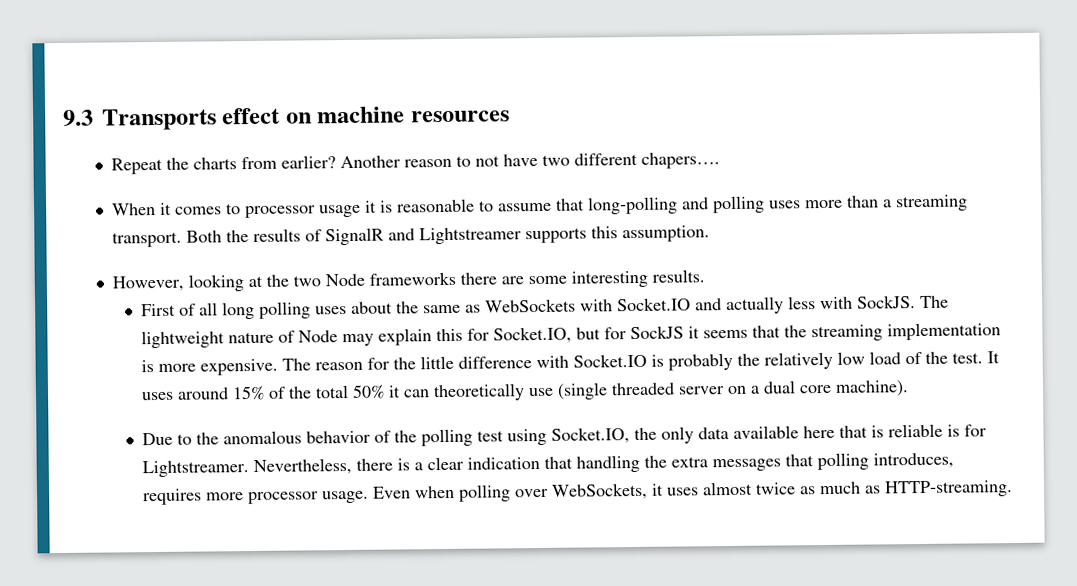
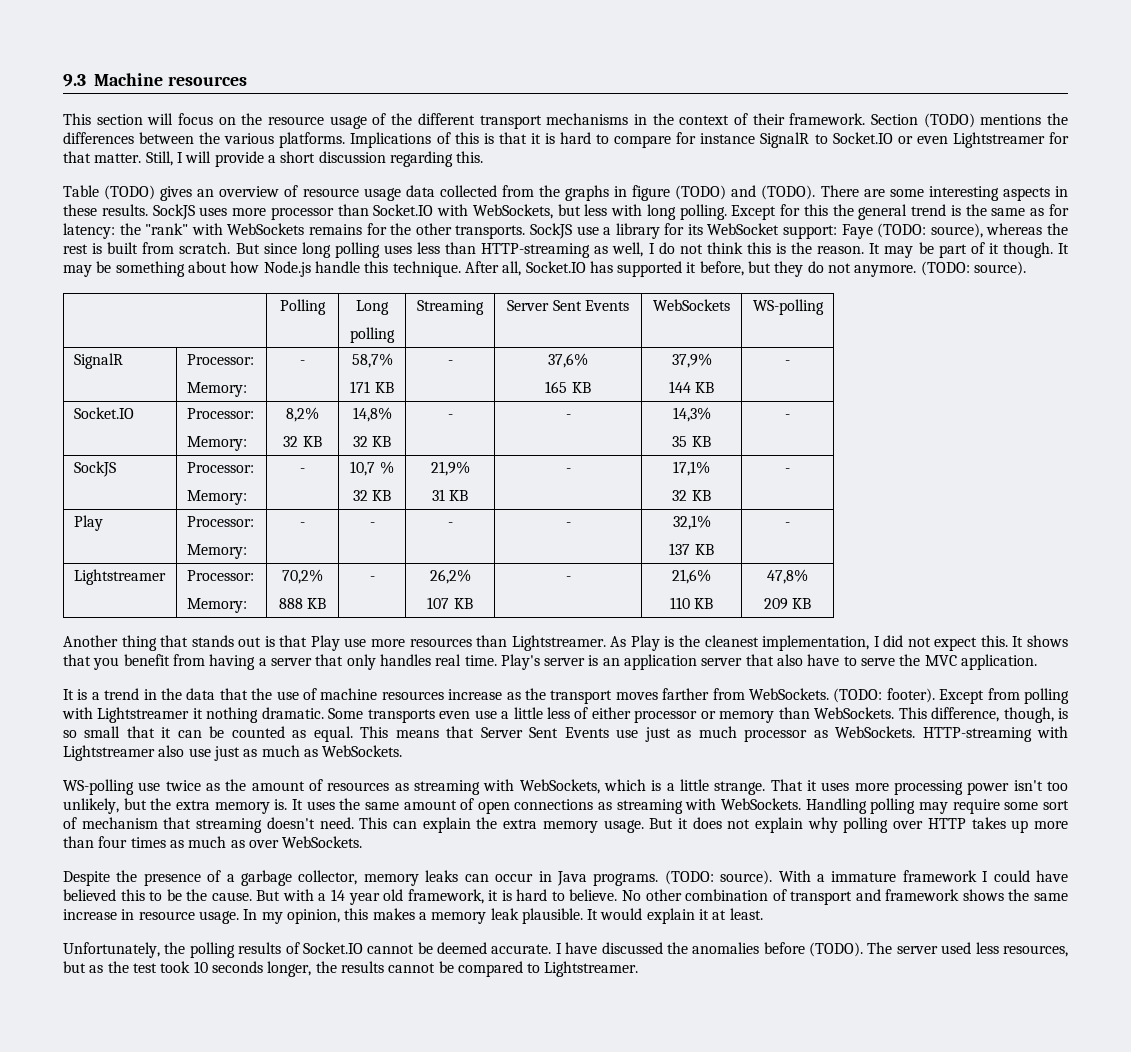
[102,106,510,131] [110,152,720,175] [111,194,968,219] [111,225,710,248] [111,269,705,292] [140,295,949,320] [140,322,1001,349] [140,351,1000,376] [141,380,909,402] [141,423,987,447] [141,452,954,478] [142,480,1013,506] Transports effect on machine resources // Repeat the charts from earlier? Another reason to not have two different chapers…. // When it comes to processor usage it is reasonable to assume that long-polling and polling uses more than a streaming transport. Both the results of SignalR and Lightstreamer supports this assumption. // However, looking at the two Node frameworks there are some interesting results. // First of all long polling uses about the same as WebSockets with Socket.IO and actually less with SockJS. The lightweight nature of Node may explain this for Socket.IO, but for SockJS it seems that the streaming implementation is more expensive. The reason for the little difference with Socket.IO is probably the relatively low load of the test. It uses around 15% of the total 50% it can theoretically use (single threaded server on a dual core machine). // Due to the anomalous behavior of the polling test using Socket.IO, the only data available here that is reliable is for Lightstreamer. Nevertheless, there is a clear indication that handling the extra messages that polling introduces, requires more processor usage. Even when polling over WebSockets, it uses almost twice as much as HTTP-streaming. -> [94,73,247,86] [63,113,1068,129] [63,132,1069,148] [63,151,484,167] [63,185,1068,201] [63,204,1069,220] [63,223,1069,239] [63,242,1070,258] [63,261,1027,277] [280,299,326,315] [356,300,389,315] [350,327,395,343] [417,300,484,315] [507,300,629,311] [653,299,730,311] [752,299,824,315] [73,353,123,369] [186,354,254,365] [186,382,247,397] [300,360,305,365] [351,353,393,368] [350,381,394,393] [447,360,453,365] [548,353,588,368] [545,381,591,393] [671,353,712,368] [668,381,715,393] [785,360,790,365] [73,407,134,419] [186,408,254,419] [186,436,247,451] [286,407,319,422] [283,436,322,447] [352,407,392,422] [352,436,392,447] [447,414,453,419] [565,414,571,419] [672,407,711,422] [672,436,711,447] [785,414,790,419] [73,461,116,477] [186,462,254,473] [186,490,247,505] [300,468,305,473] [350,461,394,476] [352,490,392,501] [430,461,470,476] [431,489,469,501] [565,468,571,473] [673,461,710,476] [672,490,711,501] [785,468,790,473] [73,515,103,531] [186,516,254,527] [186,544,247,559] [300,522,305,527] [369,522,375,527] [447,522,453,527] [565,522,571,527] [672,515,711,530] [669,543,714,555] [785,522,790,527] [73,569,166,585] [186,570,254,581] [186,598,247,613] [282,569,323,584] [278,598,327,609] [369,576,375,581] [429,569,471,584] [427,597,473,609] [565,576,571,581] [672,569,711,584] [669,597,714,609] [767,569,808,584] [763,598,812,610] [63,635,1068,651] [63,654,1038,670] [63,688,1069,704] [62,707,1069,723] [63,726,1068,742] [63,745,403,761] [63,779,1069,795] [63,798,1070,814] [63,817,1069,833] [63,836,363,848] [63,870,1068,886] [63,889,1068,905] [63,908,763,924] [63,942,1069,958] [63,961,639,977] Machine resources // This section will focus on the resource usage of the different transport mechanisms in the context of their framework. Section (TODO) mentions the differences between the various platforms. Implications of this is that it is hard to compare for instance SignalR to Socket.IO or even Lightstreamer for that matter. Still, I will provide a short discussion regarding this. // Table (TODO) gives an overview of resource usage data collected from the graphs in figure (TODO) and (TODO). There are some interesting aspects in these results. SockJS uses more processor than Socket.IO with WebSockets, but less with long polling. Except for this the general trend is the same as for latency: the "rank" with WebSockets remains for the other transports. SockJS use a library for its WebSocket support: Faye (TODO: source), whereas the rest is built from scratch. But since long polling uses less than HTTP-streaming as well, I do not think this is the reason. It may be part of it though. It may be something about how Node.js handle this technique. After all, Socket.IO has supported it before, but they do not anymore. (TODO: source). // | Polling | Long // polling | Streaming | Server Sent Events | WebSockets | WS-polling // SignalR | Processor: // Memory: | - | 58,7% // 171 KB | - | 37,6% // 165 KB | 37,9% // 144 KB | - // Socket.IO | Processor: // Memory: | 8,2% // 32 KB | 14,8% // 32 KB | - | - | 14,3% // 35 KB | - // SockJS | Processor: // Memory: | - | 10,7 % // 32 KB | 21,9% // 31 KB | - | 17,1% // 32 KB | - // Play | Processor: // Memory: | - | - | - | - | 32,1% // 137 KB | - // Lightstreamer | Processor: // Memory: | 70,2% // 888 KB | - | 26,2% // 107 KB | - | 21,6% // 110 KB | 47,8% // 209 KB // Another thing that stands out is that Play use more resources than Lightstreamer. As Play is the cleanest implementation, I did not expect this. It shows that you benefit from having a server that only handles real time. Play's server is an application server that also have to serve the MVC application. // It is a trend in the data that the use of machine resources increase as the transport moves farther from WebSockets. (TODO: footer). Except from polling with Lightstreamer it nothing dramatic. Some transports even use a little less of either processor or memory than WebSockets. This difference, though, is so small that it can be counted as equal. This means that Server Sent Events use just as much processor as WebSockets. HTTP-streaming with Lightstreamer also use just as much as WebSockets. // WS-polling use twice as the amount of resources as streaming with WebSockets, which is a little strange. That it uses more processing power isn't too unlikely, but the extra memory is. It uses the same amount of open connections as streaming with WebSockets. Handling polling may require some sort of mechanism that streaming doesn't need. This can explain the extra memory usage. But it does not explain why polling over HTTP takes up more than four times as much as over WebSockets. // Despite the presence of a garbage collector, memory leaks can occur in Java programs. (TODO: source). With a immature framework I could have believed this to be the cause. But with a 14 year old framework, it is hard to believe. No other combination of transport and framework shows the same increase in resource usage. In my opinion, this makes a memory leak plausible. It would explain it at least. // Unfortunately, the polling results of Socket.IO cannot be deemed accurate. I have discussed the anomalies before (TODO). The server used less resources, but as the test took 10 seconds longer, the results cannot be compared to Lightstreamer.

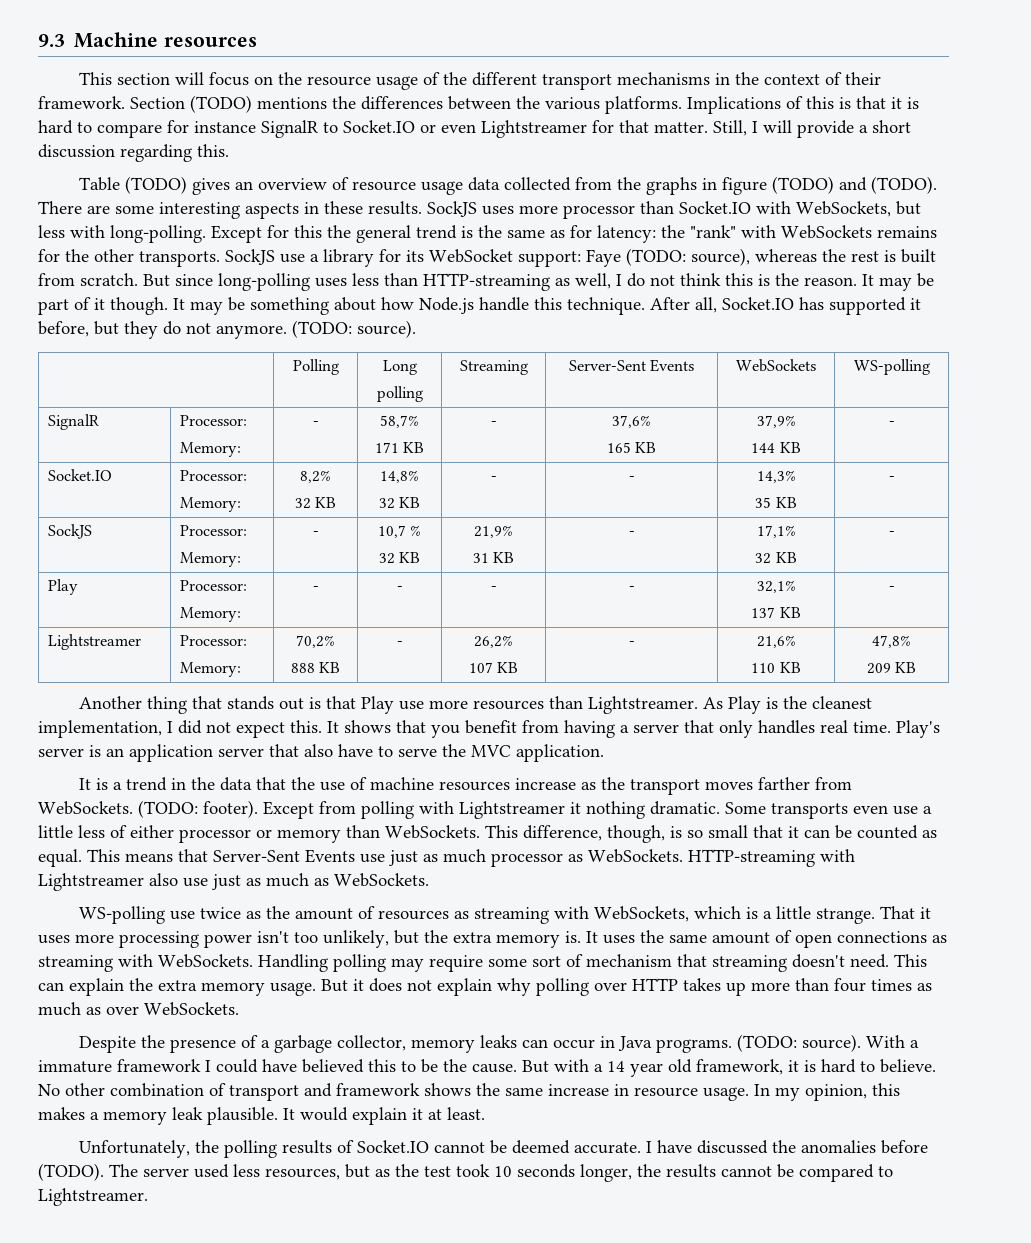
[646,204,727,220] long polling. -> [110,225,206,243] long-polling.
[301,242,380,258] long polling -> [218,273,310,291] long-polling
[507,300,582,311] Server Sent -> [568,360,646,371] Server-Sent
[480,727,559,738] Server Sent -> [213,850,300,862] Server-Sent

